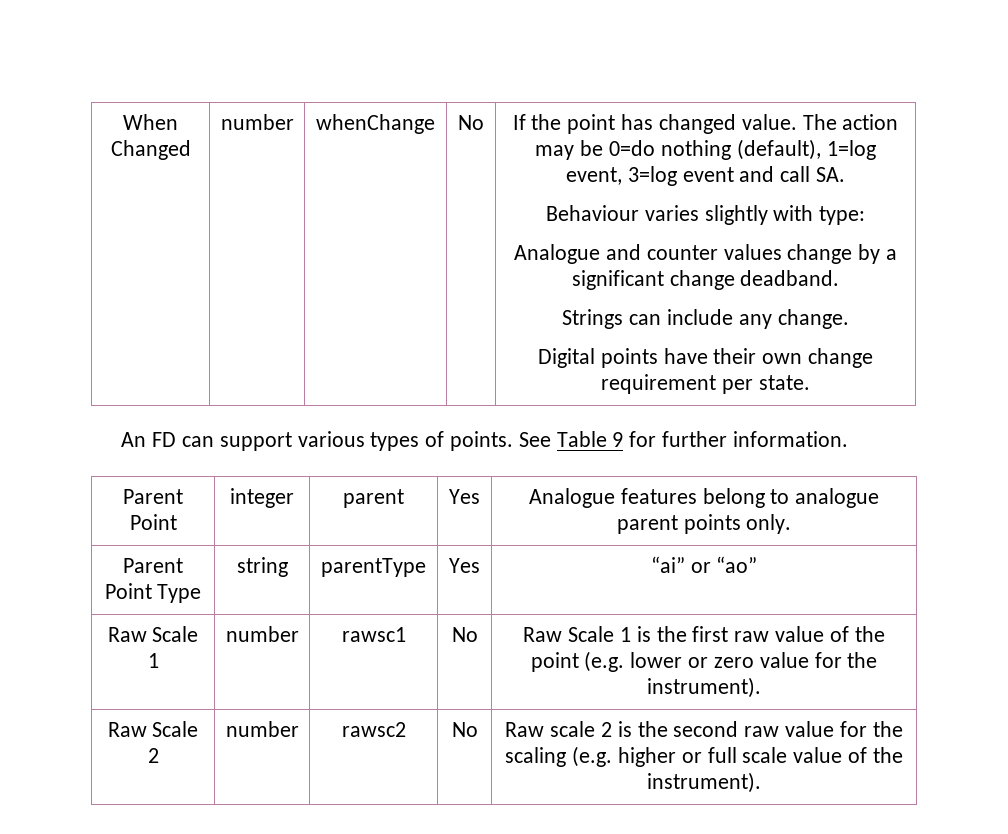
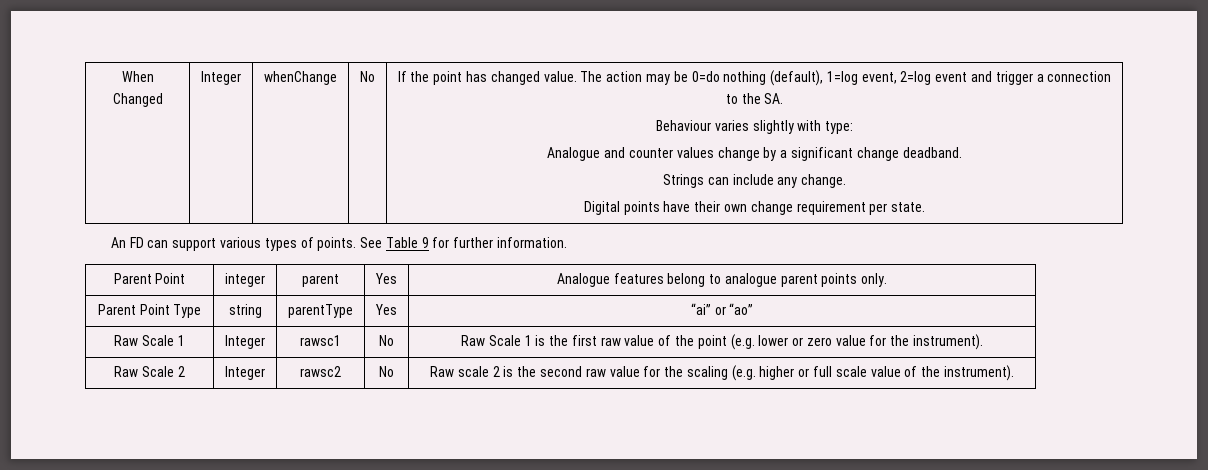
[220,114,294,130] number -> [201,71,241,85] Integer
[627,166,677,186] 3=log -> [900,71,932,85] 2=log
[780,166,811,182] call -> [995,71,1112,85] [725,93,761,104] trigger a connection to the
[225,626,299,642] number -> [225,335,265,349] Integer
[225,721,299,737] number -> [225,366,265,380] Integer

